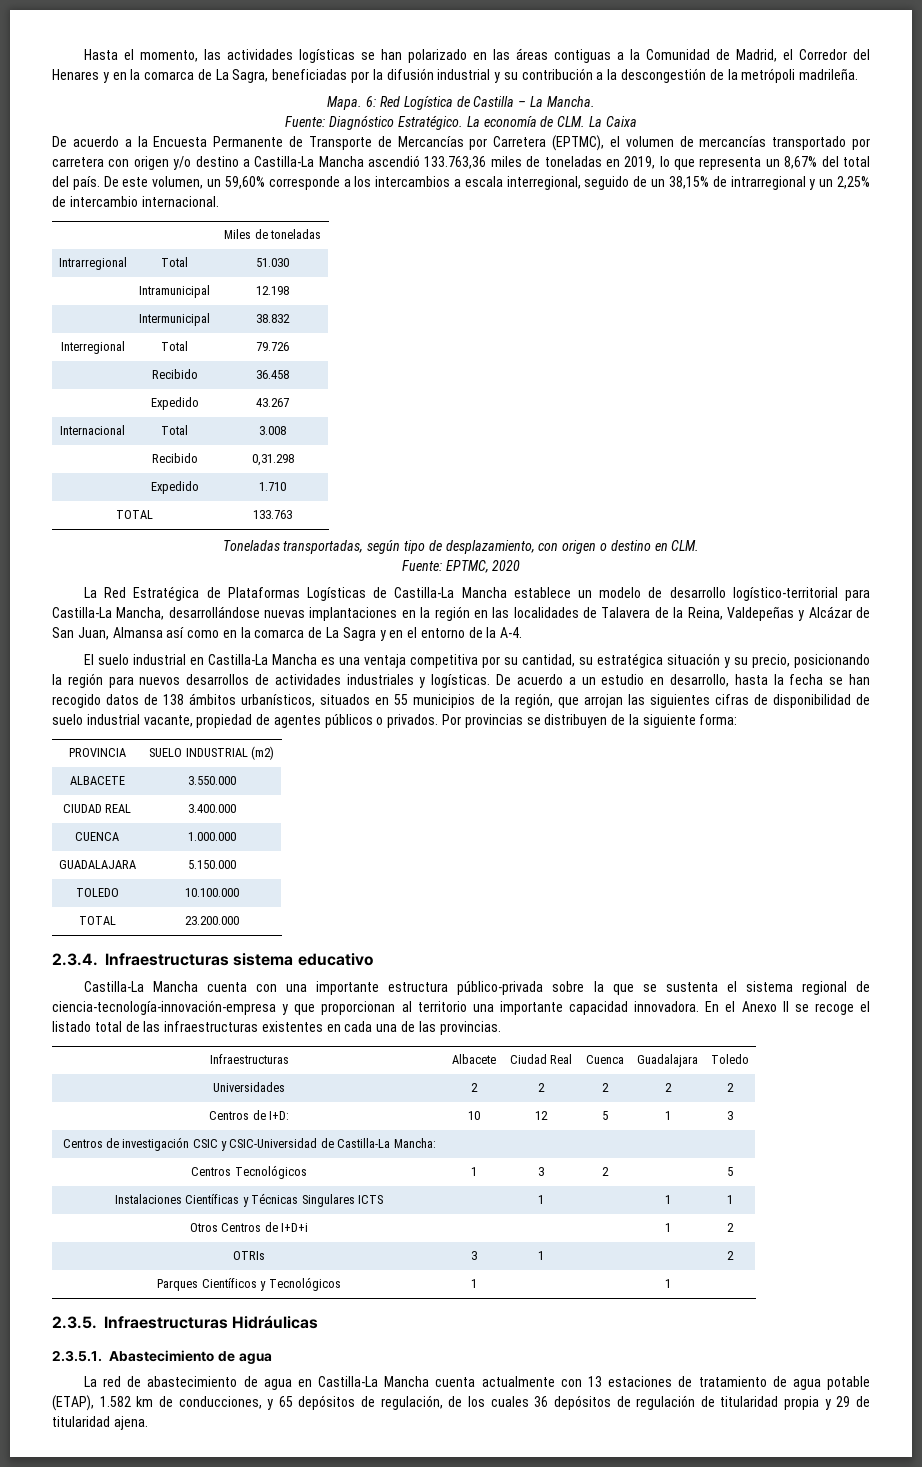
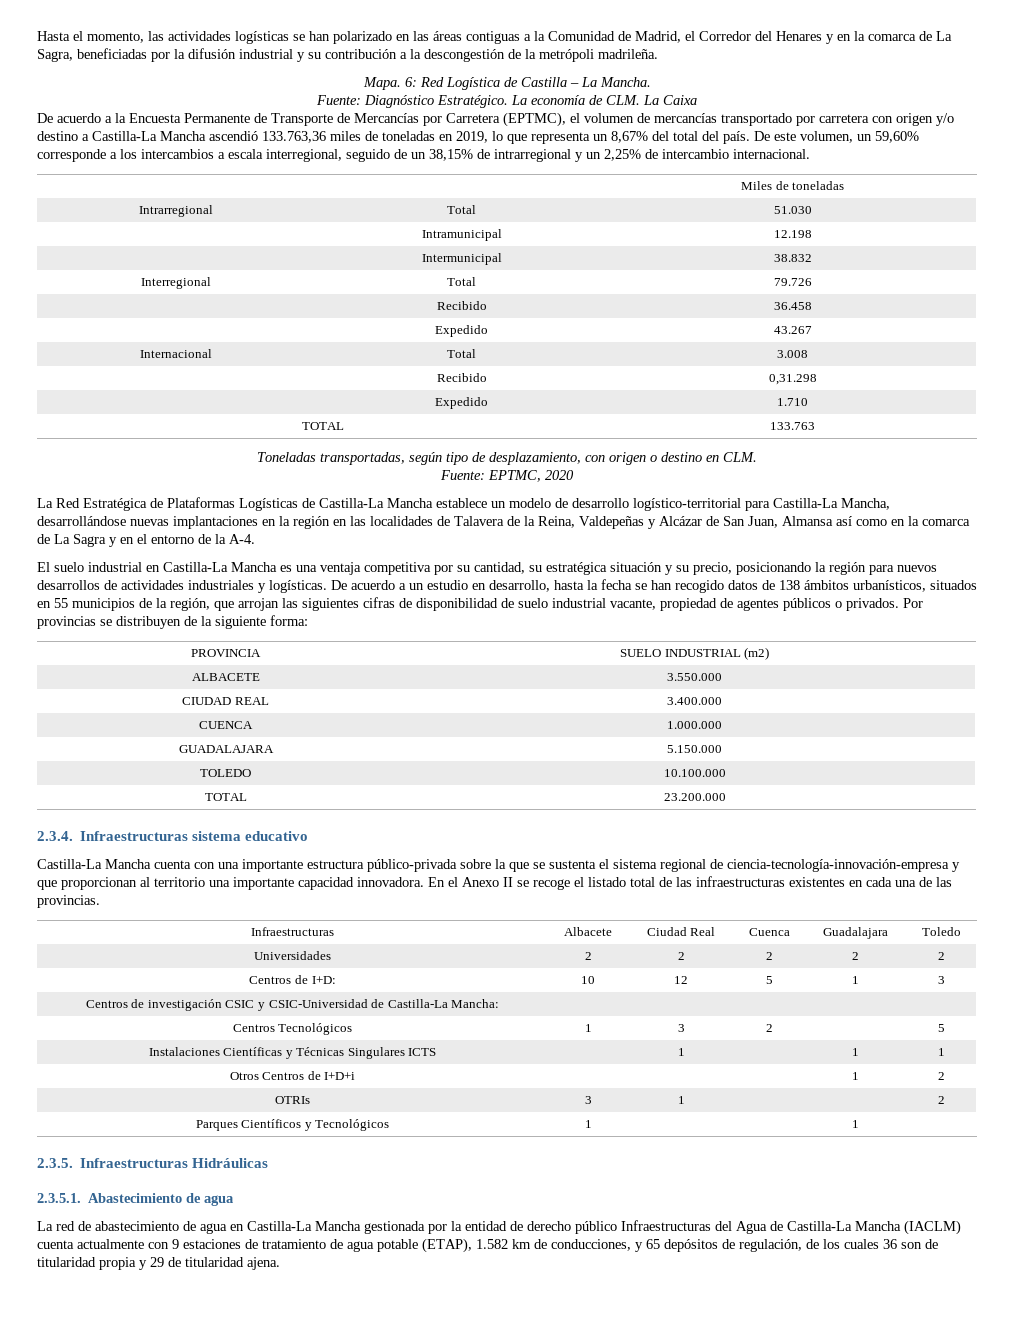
(430, 1381) none -> [364,1220,961,1235] gestionada por la entidad de derecho público Infraestructuras del Agua de Castilla-La Mancha (IACLM)
[587,1376,602,1387] 13 -> [172,1239,179,1249] 9
[553,1395,696,1410] depósitos de regulación -> [901,1242,922,1249] son

